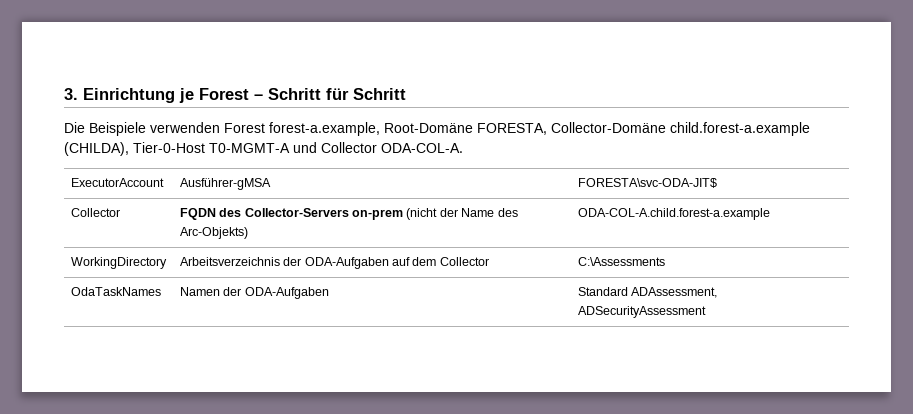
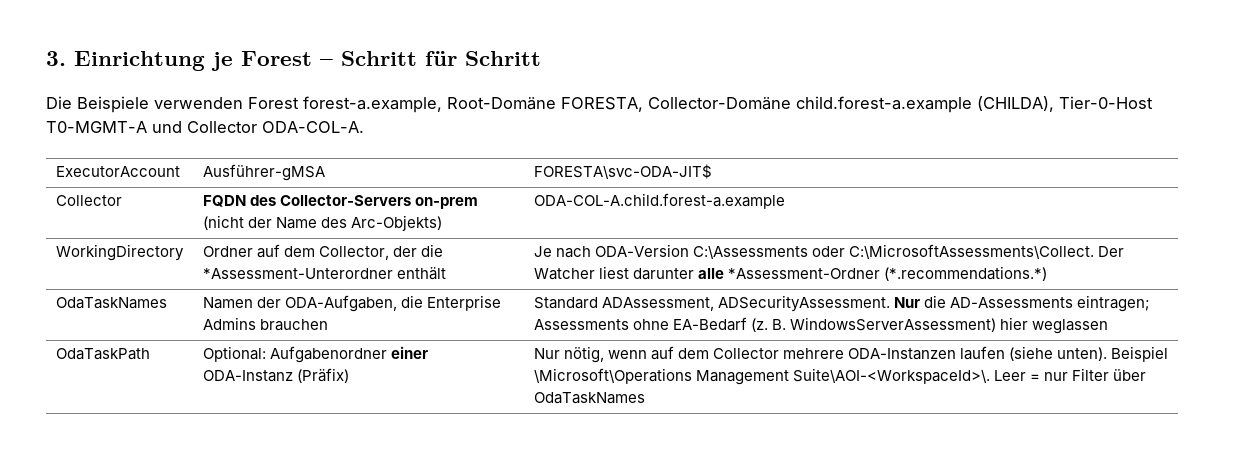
[179,257,489,269] [577,257,665,266] [70,287,161,296] [179,287,329,299] [577,287,718,298] [577,306,706,318] Arbeitsverzeichnis der ODA-Aufgaben auf dem Collector | C:\Assessments // OdaTaskNames | Namen der ODA-Aufgaben | Standard ADAssessment, ADSecurityAssessment -> [202,244,443,260] [202,267,446,280] [533,244,1124,259] [533,266,1047,281] [55,297,167,309] [202,295,501,312] [202,317,328,331] [533,295,1150,312] [533,317,1108,334] [55,348,150,360] [202,346,428,363] [202,368,349,383] [533,346,1169,363] [533,368,1146,385] [533,392,645,404] Ordner auf dem Collector, der die *Assessment-Unterordner enthält | Je nach ODA-Version C:\Assessments oder C:\MicrosoftAssessments\Collect. Der Watcher liest darunter alle *Assessment-Ordner (*.recommendations.*) // OdaTaskNames | Namen der ODA-Aufgaben, die Enterprise Admins brauchen | Standard ADAssessment, ADSecurityAssessment. Nur die AD-Assessments eintragen; Assessments ohne EA-Bedarf (z. B. WindowsServerAssessment) hier weglassen // OdaTaskPath | Optional: Aufgabenordner einer ODA-Instanz (Präfix) | Nur nötig, wenn auf dem Collector mehrere ODA-Instanzen laufen (siehe unten). Beispiel \Microsoft\Operations Management Suite\AOI-<WorkspaceId>\. Leer = nur Filter über OdaTaskNames

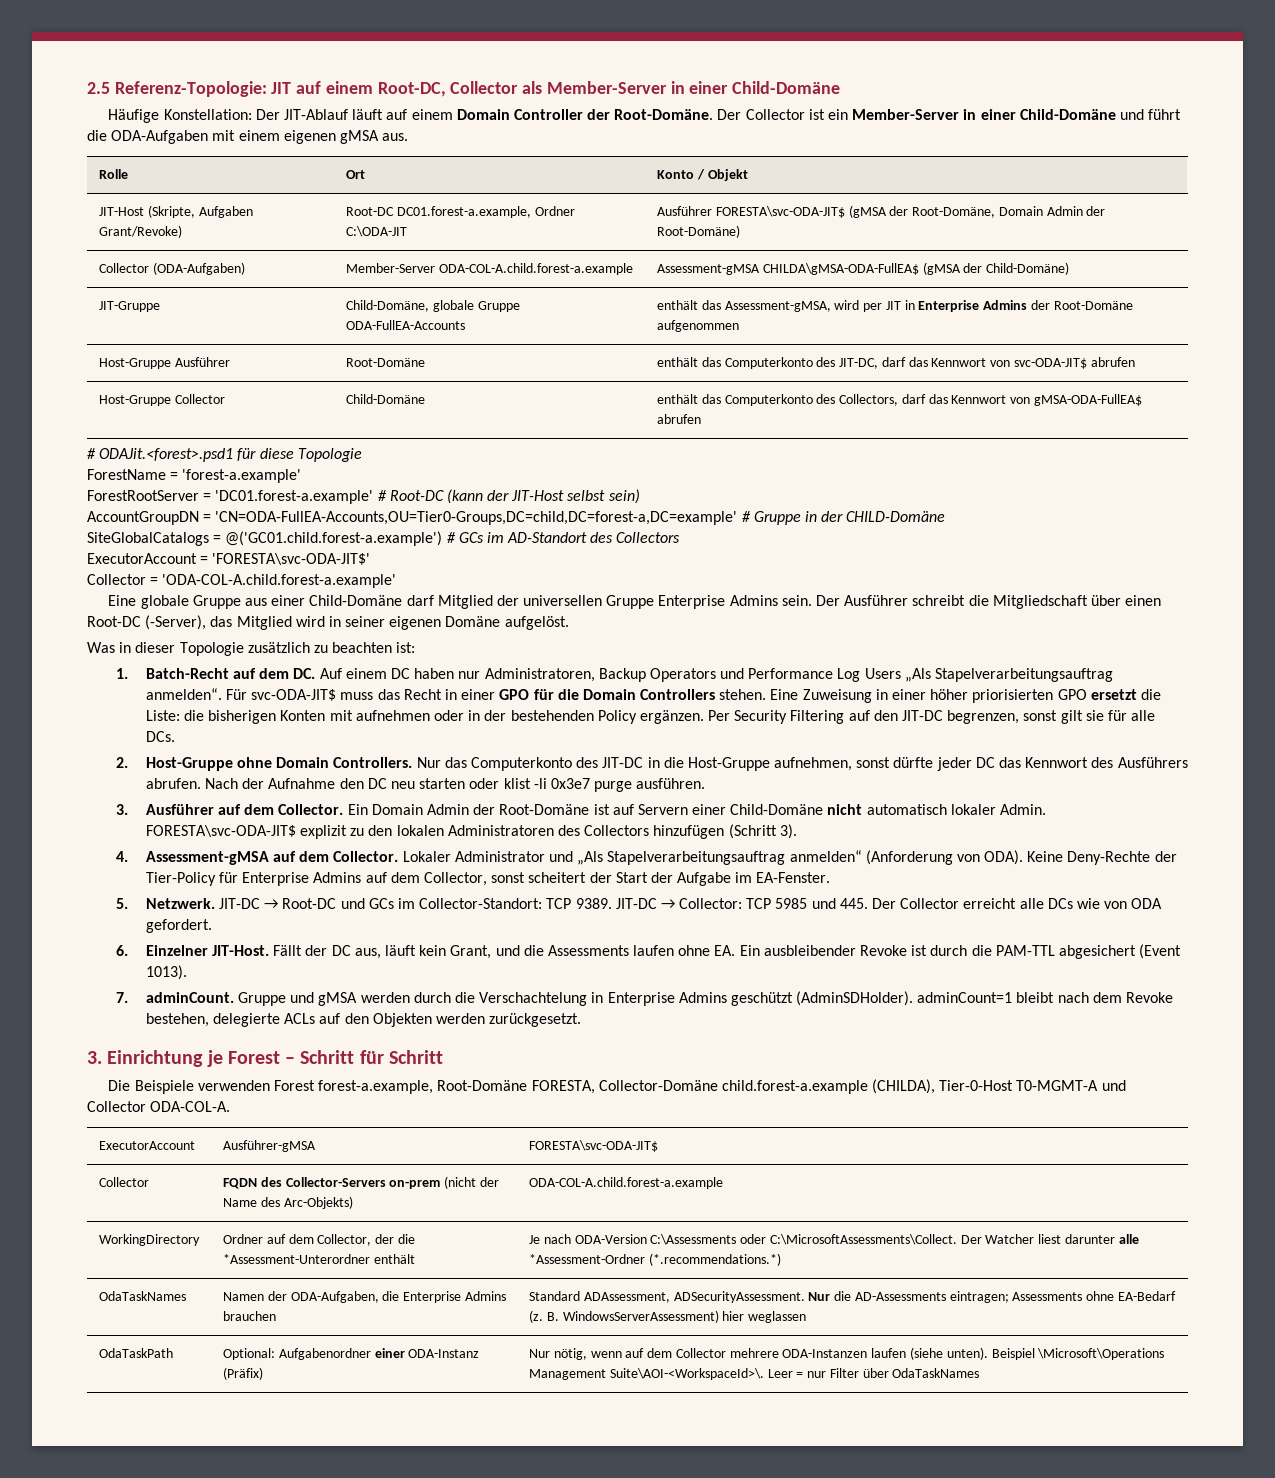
(46, 58) none -> [87,81,840,97] [108,109,1182,123] [87,130,409,144] [98,169,128,179] [345,170,365,179] [656,169,748,181] [98,205,253,218] [98,225,182,238] [345,206,575,218] [345,226,407,237] [656,205,1106,218] [656,225,740,238] [98,262,245,275] [345,263,633,275] [656,262,1070,275] [98,301,160,312] [345,300,520,312] [345,320,465,330] [656,300,1133,312] [656,320,739,332] [98,357,230,369] [345,358,425,367] [656,357,1135,369] [98,394,225,406] [345,394,425,404] [656,394,1142,406] [656,414,701,424] [87,448,362,462] [87,469,302,483] [87,489,640,504] [87,511,946,525] [87,531,681,546] [87,553,371,565] [87,574,397,588] [108,595,1162,609] [87,615,569,630] [87,642,416,656] [116,668,1113,682] [145,688,1161,703] [145,710,1156,724] [145,731,175,742] [116,757,1188,771] [145,778,706,792] [116,804,1046,815] [145,824,797,839] [116,850,1177,865] [145,872,831,886] [116,898,1163,909] [145,919,212,933] [116,944,1182,959] [145,965,187,980] [116,991,1173,1006] [145,1013,582,1027] 2.5 Referenz-Topologie: JIT auf einem Root-DC, Collector als Member-Server in einer Child-Domäne // Häufige Konstellation: Der JIT-Ablauf läuft auf einem Domain Controller der Root-Domäne. Der Collector ist ein Member-Server in einer Child-Domäne und führt die ODA-Aufgaben mit einem eigenen gMSA aus. // Rolle | Ort | Konto / Objekt // JIT-Host (Skripte, Aufgaben Grant/Revoke) | Root-DC DC01.forest-a.example, Ordner C:\ODA-JIT | Ausführer FORESTA\svc-ODA-JIT$ (gMSA der Root-Domäne, Domain Admin der Root-Domäne) // Collector (ODA-Aufgaben) | Member-Server ODA-COL-A.child.forest-a.example | Assessment-gMSA CHILDA\gMSA-ODA-FullEA$ (gMSA der Child-Domäne) // JIT-Gruppe | Child-Domäne, globale Gruppe ODA-FullEA-Accounts | enthält das Assessment-gMSA, wird per JIT in Enterprise Admins der Root-Domäne aufgenommen // Host-Gruppe Ausführer | Root-Domäne | enthält das Computerkonto des JIT-DC, darf das Kennwort von svc-ODA-JIT$ abrufen // Host-Gruppe Collector | Child-Domäne | enthält das Computerkonto des Collectors, darf das Kennwort von gMSA-ODA-FullEA$ abrufen // # ODAJit.<forest>.psd1 für diese Topologie // ForestName = 'forest-a.example' // ForestRootServer = 'DC01.forest-a.example' # Root-DC (kann der JIT-Host selbst sein) // AccountGroupDN = 'CN=ODA-FullEA-Accounts,OU=Tier0-Groups,DC=child,DC=forest-a,DC=example' # Gruppe in der CHILD-Domäne // SiteGlobalCatalogs = @('GC01.child.forest-a.example') # GCs im AD-Standort des Collectors // ExecutorAccount = 'FORESTA\svc-ODA-JIT$' // Collector = 'ODA-COL-A.child.forest-a.example' // Eine globale Gruppe aus einer Child-Domäne darf Mitglied der universellen Gruppe Enterprise Admins sein. Der Ausführer schreibt die Mitgliedschaft über einen Root-DC (-Server), das Mitglied wird in seiner eigenen Domäne aufgelöst. // Was in dieser Topologie zusätzlich zu beachten ist: // 1. Batch-Recht auf dem DC. Auf einem DC haben nur Administratoren, Backup Operators und Performance Log Users „Als Stapelverarbeitungsauftrag anmelden“. Für svc-ODA-JIT$ muss das Recht in einer GPO für die Domain Controllers stehen. Eine Zuweisung in einer höher priorisierten GPO ersetzt die Liste: die bisherigen Konten mit aufnehmen oder in der bestehenden Policy ergänzen. Per Security Filtering auf den JIT-DC begrenzen, sonst gilt sie für alle DCs. // 2. Host-Gruppe ohne Domain Controllers. Nur das Computerkonto des JIT-DC in die Host-Gruppe aufnehmen, sonst dürfte jeder DC das Kennwort des Ausführers abrufen. Nach der Aufnahme den DC neu starten oder klist -li 0x3e7 purge ausführen. // 3. Ausführer auf dem Collector. Ein Domain Admin der Root-Domäne ist auf Servern einer Child-Domäne nicht automatisch lokaler Admin. FORESTA\svc-ODA-JIT$ explizit zu den lokalen Administratoren des Collectors hinzufügen (Schritt 3). // 4. Assessment-gMSA auf dem Collector. Lokaler Administrator und „Als Stapelverarbeitungsauftrag anmelden“ (Anforderung von ODA). Keine Deny-Rechte der Tier-Policy für Enterprise Admins auf dem Collector, sonst scheitert der Start der Aufgabe im EA-Fenster. // 5. Netzwerk. JIT-DC → Root-DC und GCs im Collector-Standort: TCP 9389. JIT-DC → Collector: TCP 5985 und 445. Der Collector erreicht alle DCs wie von ODA gefordert. // 6. Einzelner JIT-Host. Fällt der DC aus, läuft kein Grant, und die Assessments laufen ohne EA. Ein ausbleibender Revoke ist durch die PAM-TTL abgesichert (Event 1013). // 7. adminCount. Gruppe und gMSA werden durch die Verschachtelung in Enterprise Admins geschützt (AdminSDHolder). adminCount=1 bleibt nach dem Revoke bestehen, delegierte ACLs auf den Objekten werden zurückgesetzt. //

